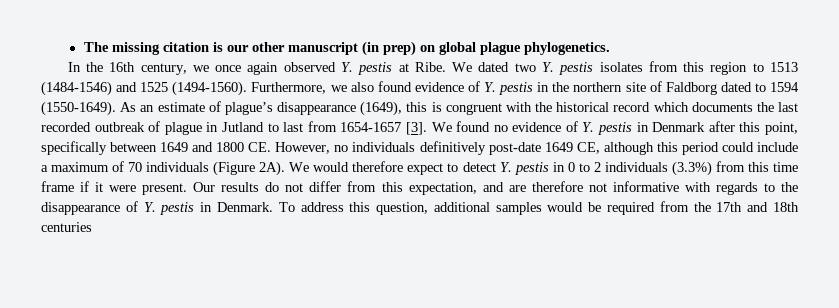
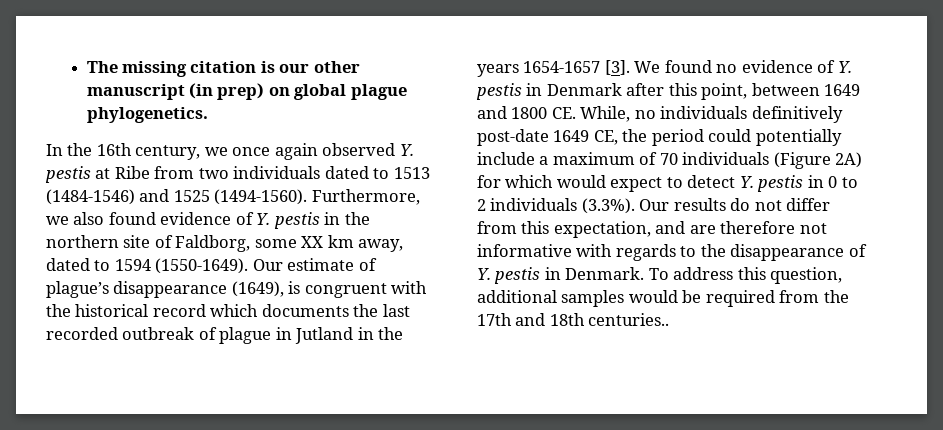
[414,61,748,75] Ribe. We dated two Y. pestis isolates from this region -> [114,166,369,179] Ribe from two individuals dated
[665,82,717,95] Faldborg -> [175,235,404,252] Faldborg, some XX km away,
[120,102,155,112] As an -> [252,259,283,271] Our
[406,102,428,112] this -> (284, 289) none
[267,121,337,132] to last from -> [357,327,404,340] [477,64,519,77] in the years
[41,141,107,155] specifically -> (748, 91) none
[275,142,331,154] However, -> [580,106,631,122] While,
[603,142,678,155] although this -> [622,129,648,142] the
(754, 147) none -> [755,129,842,146] potentially
[259,161,404,176] 2A). We would therefore -> [835,152,863,168] [477,175,606,188] 2A) for which would
[671,161,799,176] [41,181,188,195] (3.3%) from this time frame if it were present. -> [581,198,635,214] (3.3%).
[41,222,92,232] centuries -> [588,313,670,326] centuries..

